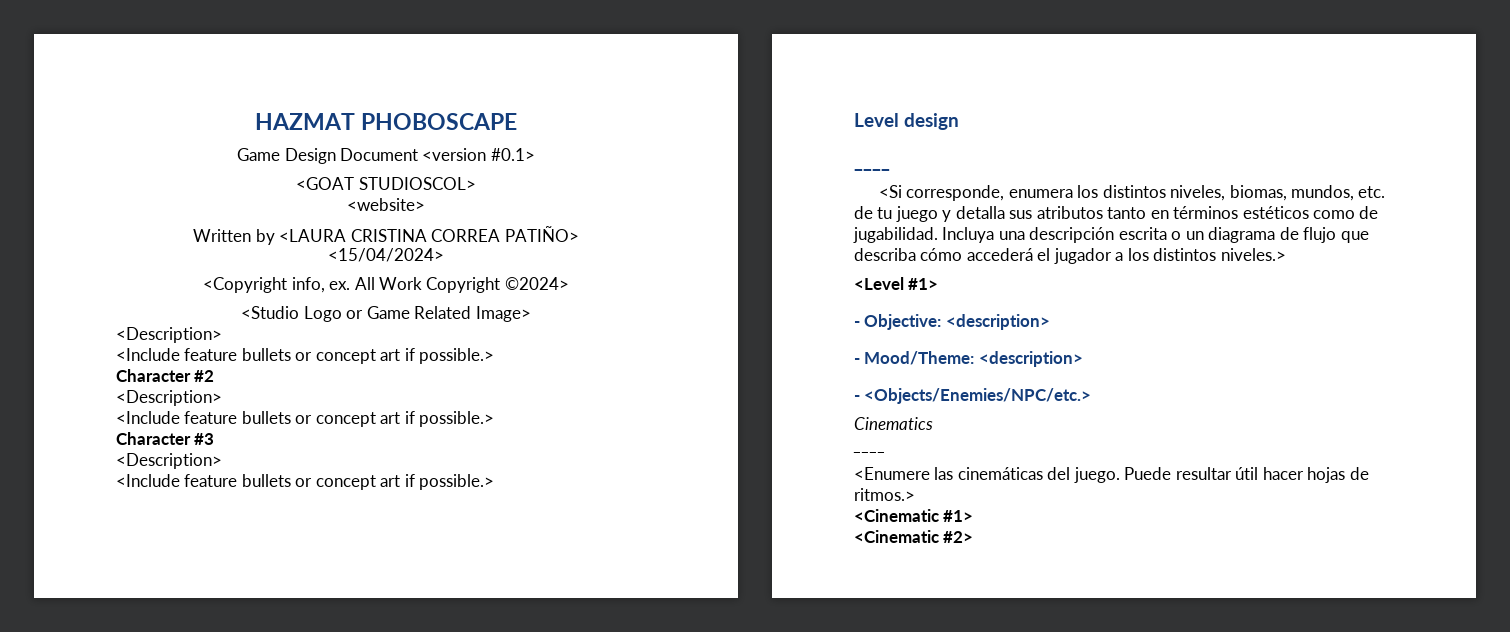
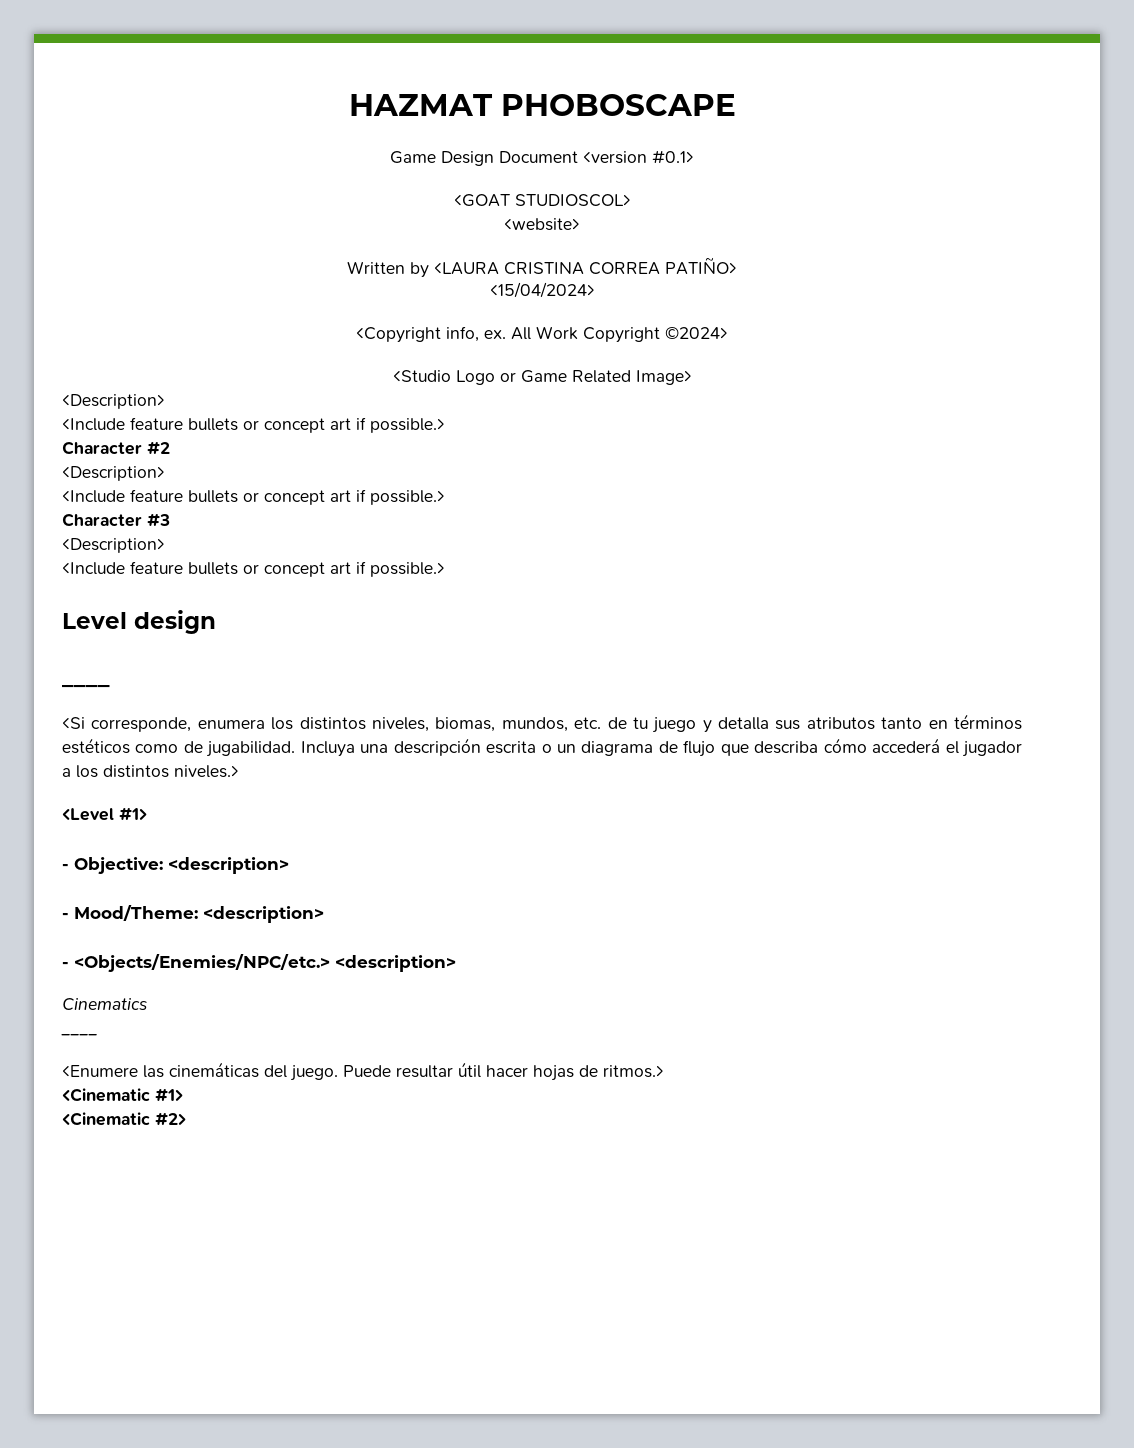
(1092, 396) none -> [335,955,456,972] <description>

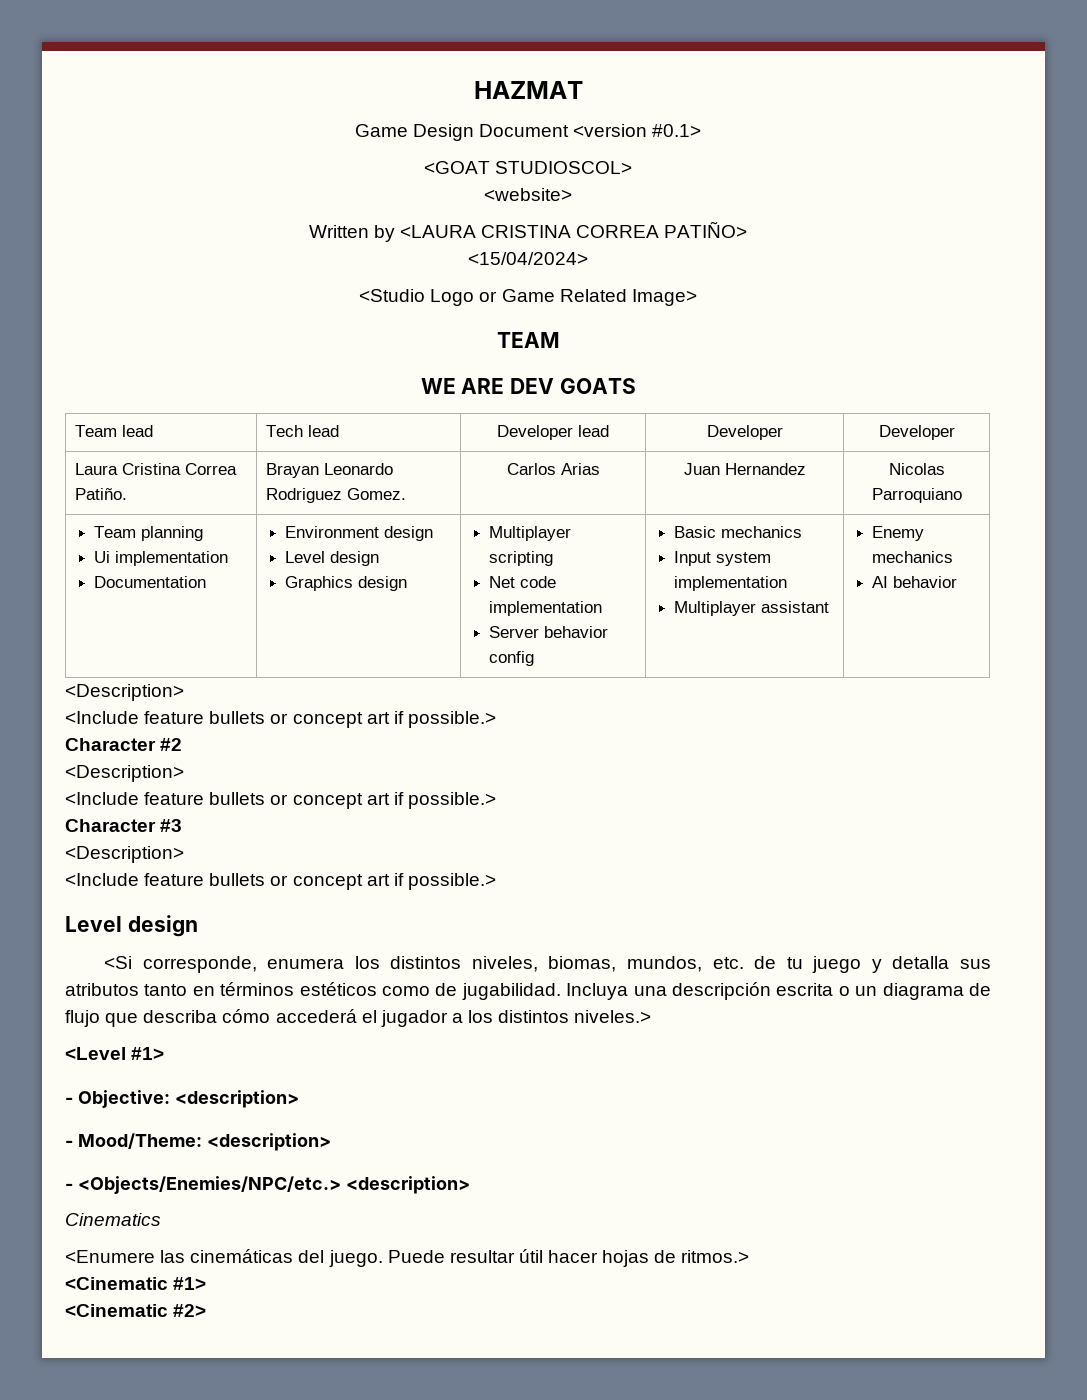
[500,94,736,116] PHOBOSCAPE -> (583, 90) none
[356,326,728,343] // <Copyright info, ex. All Work Copyright ©2024> -> (588, 258) none
(692, 377) none -> [496,332,560,348] [420,378,636,394] [75,425,154,437] [266,425,340,437] [497,425,609,440] [706,425,783,440] [878,425,955,440] [75,463,238,475] [75,488,128,500] [266,463,394,478] [266,488,407,503] [506,463,600,475] [683,463,806,475] [888,463,945,475] [871,488,962,503] [94,526,204,541] [94,551,229,566] [94,576,207,588] [285,526,434,541] [285,551,380,566] [285,576,408,591] [489,526,572,541] [489,551,554,566] [489,576,557,588] [489,601,603,616] [489,626,609,638] [489,651,535,666] [674,526,803,538] [674,551,772,566] [674,576,788,591] [674,601,830,616] [872,526,925,541] [872,551,954,563] [872,576,958,588] // TEAM // WE ARE DEV GOATS // Team lead | Tech lead | Developer lead | Developer | Developer // Laura Cristina Correa Patiño. | Brayan Leonardo Rodriguez Gomez. | Carlos Arias | Juan Hernandez | Nicolas Parroquiano // Team planning // Ui implementation // Documentation | Environment design // Level design // Graphics design | Multiplayer scripting // Net code implementation // Server behavior config | Basic mechanics // Input system implementation // Multiplayer assistant | Enemy mechanics // AI behavior
[62,685,110,688] // ____ -> (198, 926) none
[61,1034,98,1036] // ____ -> (161, 1219) none

